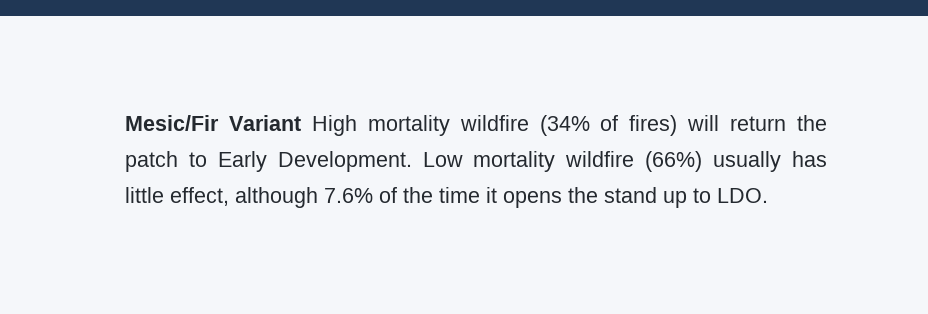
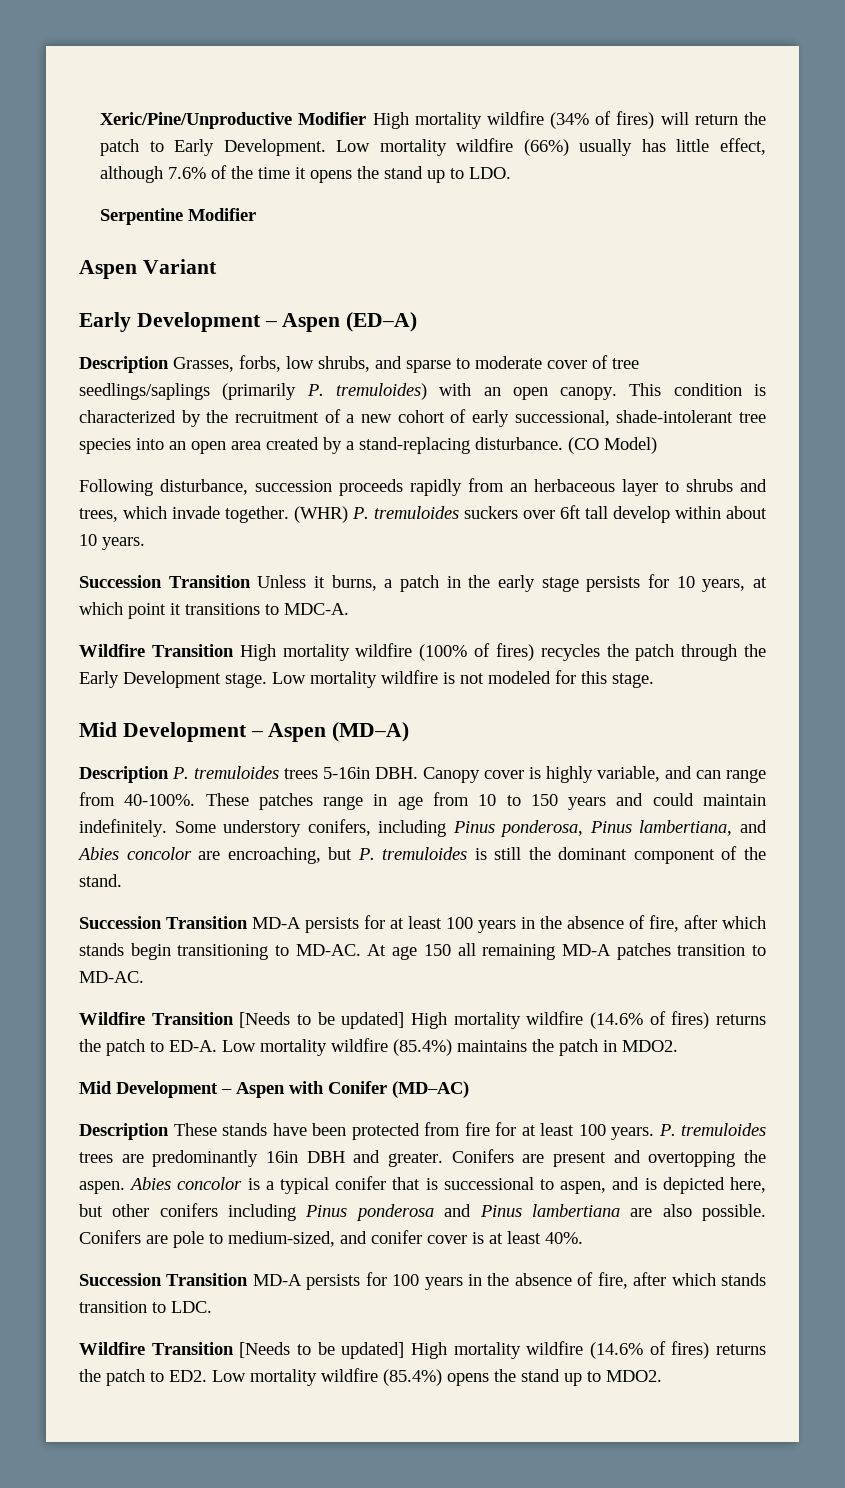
[125,115,301,131] Mesic/Fir Variant -> [100,112,367,129] Xeric/Pine/Unproductive Modifier
(769, 195) none -> [100,208,257,225] [79,259,217,279] [79,312,418,332] [79,355,639,373] [79,383,766,400] [79,409,766,427] [79,437,657,454] [79,478,767,496] [79,505,767,523] [79,534,145,550] [79,574,767,592] [79,602,349,619] [79,643,766,661] [79,670,654,688] [79,722,410,742] [79,766,766,783] [79,792,767,810] [79,819,767,837] [77,846,767,864] [79,874,122,887] [79,915,766,933] [79,943,766,960] [79,971,144,983] [79,1011,766,1029] [79,1038,678,1056] [79,1081,469,1098] [79,1122,766,1140] [79,1149,766,1167] [79,1176,767,1194] [79,1203,767,1221] [79,1230,583,1248] [79,1272,767,1290] [79,1301,212,1313] [79,1341,766,1359] [79,1368,662,1386] // Serpentine Modifier // Aspen Variant // Early Development – Aspen (ED–A) // Description Grasses, forbs, low shrubs, and sparse to moderate cover of tree seedlings/saplings (primarily P. tremuloides) with an open canopy. This condition is characterized by the recruitment of a new cohort of early successional, shade-intolerant tree species into an open area created by a stand-replacing disturbance. (CO Model) // Following disturbance, succession proceeds rapidly from an herbaceous layer to shrubs and trees, which invade together. (WHR) P. tremuloides suckers over 6ft tall develop within about 10 years. // Succession Transition Unless it burns, a patch in the early stage persists for 10 years, at which point it transitions to MDC-A. // Wildfire Transition High mortality wildfire (100% of fires) recycles the patch through the Early Development stage. Low mortality wildfire is not modeled for this stage. // Mid Development – Aspen (MD–A) // Description P. tremuloides trees 5-16in DBH. Canopy cover is highly variable, and can range from 40-100%. These patches range in age from 10 to 150 years and could maintain indefinitely. Some understory conifers, including Pinus ponderosa, Pinus lambertiana, and Abies concolor are encroaching, but P. tremuloides is still the dominant component of the stand. // Succession Transition MD-A persists for at least 100 years in the absence of fire, after which stands begin transitioning to MD-AC. At age 150 all remaining MD-A patches transition to MD-AC. // Wildfire Transition [Needs to be updated] High mortality wildfire (14.6% of fires) returns the patch to ED-A. Low mortality wildfire (85.4%) maintains the patch in MDO2. // Mid Development – Aspen with Conifer (MD–AC) // Description These stands have been protected from fire for at least 100 years. P. tremuloides trees are predominantly 16in DBH and greater. Conifers are present and overtopping the aspen. Abies concolor is a typical conifer that is successional to aspen, and is depicted here, but other conifers including Pinus ponderosa and Pinus lambertiana are also possible. Conifers are pole to medium-sized, and conifer cover is at least 40%. // Succession Transition MD-A persists for 100 years in the absence of fire, after which stands transition to LDC. // Wildfire Transition [Needs to be updated] High mortality wildfire (14.6% of fires) returns the patch to ED2. Low mortality wildfire (85.4%) opens the stand up to MDO2.

